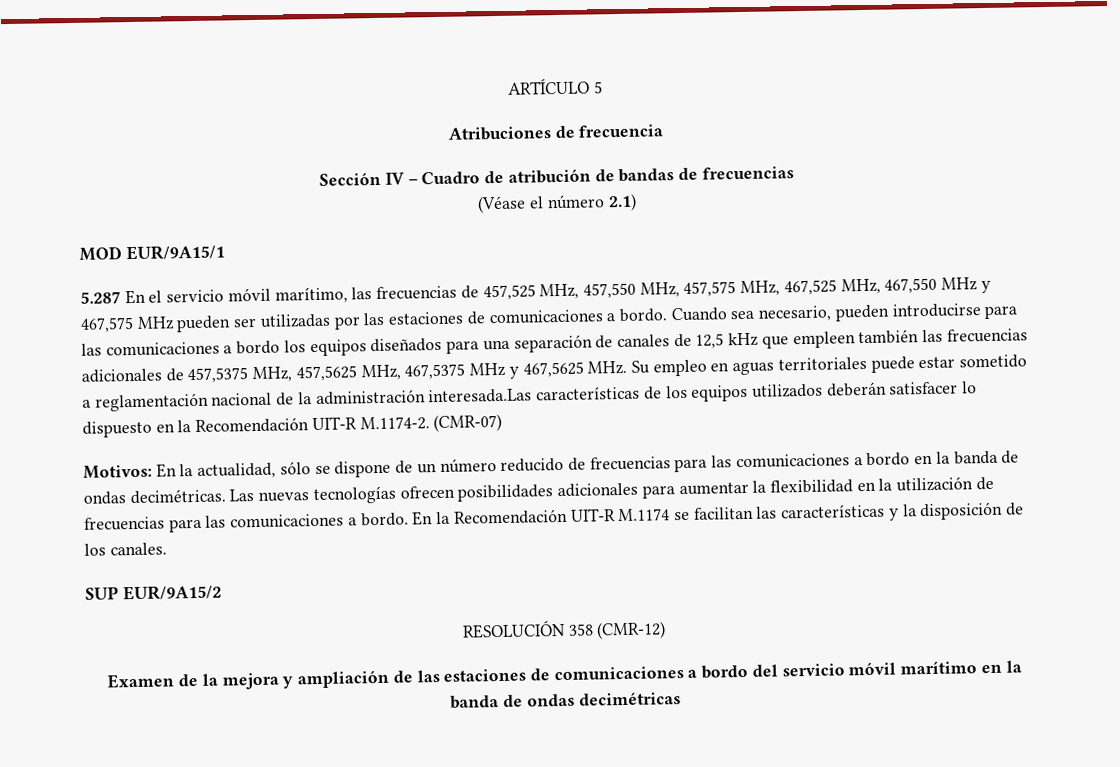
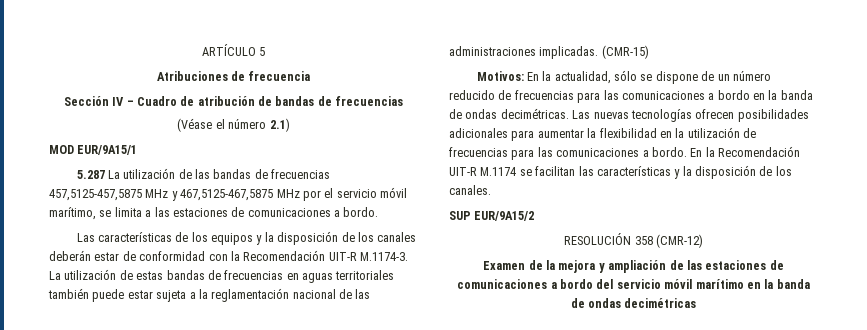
[124,277,991,305] [80,313,361,333] En el servicio móvil marítimo, las frecuencias de 457,525 MHz, 457,550 MHz, 457,575 MHz, 467,525 MHz, 467,550 MHz y 467,575 MHz pueden ser utilizadas por -> [107,168,331,179] [49,187,407,201] [49,207,152,220] La utilización de las bandas de frecuencias 457,5125-457,5875 MHz y 467,5125-467,5875 MHz por el servicio móvil marítimo, se limita a
[670,303,1018,322] [81,328,1028,357] [81,354,1028,384] [82,381,978,412] [82,413,503,438] Cuando sea necesario, pueden introducirse para las comunicaciones a bordo los equipos diseñados para una separación de canales de 12,5 kHz que empleen también las frecuencias adicionales de 457,5375 MHz, 457,5625 MHz, 467,5375 MHz y 467,5625 MHz. Su empleo en aguas territoriales puede estar sometido a reglamentación nacional de la administración interesada.Las características de los equipos utilizados deberán satisfacer lo dispuesto en la Recomendación UIT-R M.1174-2. (CMR-07) -> [76,231,417,245] [49,250,408,261] [49,269,395,283] [48,288,371,302] [449,45,649,59] // Las características de los equipos y la disposición de los canales deberán estar de conformidad con la Recomendación UIT-R M.1174-3. La utilización de estas bandas de frecuencias en aguas territoriales también puede estar sujeta a la reglamentación nacional de las administraciones implicadas. (CMR-15)

